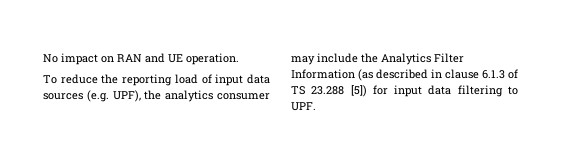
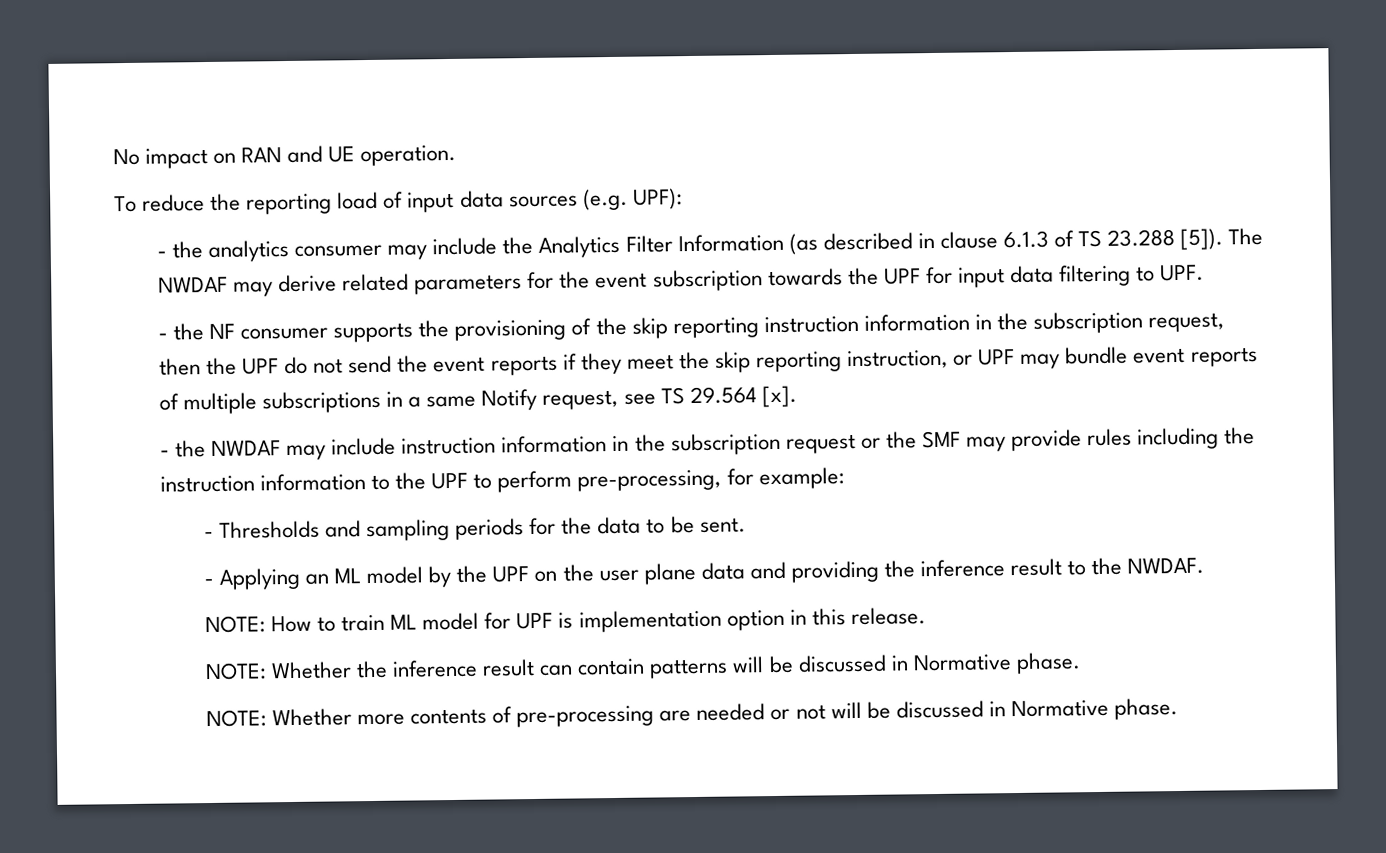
[112,90,141,102] UPF), -> [632,188,683,210] [156,251,167,258] UPF): // -
[350,85,367,97] [5]) -> [1180,227,1264,250] [157,267,921,297] [5]). The NWDAF may derive related parameters for the event subscription towards the UPF
(316, 106) none -> [157,311,1225,343] [158,346,1258,376] [158,385,797,415] [159,427,1256,461] [159,467,845,493] [203,515,746,542] [203,557,1205,590] [204,607,926,634] [204,652,1081,681] [205,698,1178,728] // - the NF consumer supports the provisioning of the skip reporting instruction information in the subscription request, then the UPF do not send the event reports if they meet the skip reporting instruction, or UPF may bundle event reports of multiple subscriptions in a same Notify request, see TS 29.564 [x]. // - the NWDAF may include instruction information in the subscription request or the SMF may provide rules including the instruction information to the UPF to perform pre-processing, for example: // - Thresholds and sampling periods for the data to be sent. // - Applying an ML model by the UPF on the user plane data and providing the inference result to the NWDAF. // NOTE: How to train ML model for UPF is implementation option in this release. // NOTE: Whether the inference result can contain patterns will be discussed in Normative phase. // NOTE: Whether more contents of pre-processing are needed or not will be discussed in Normative phase.

